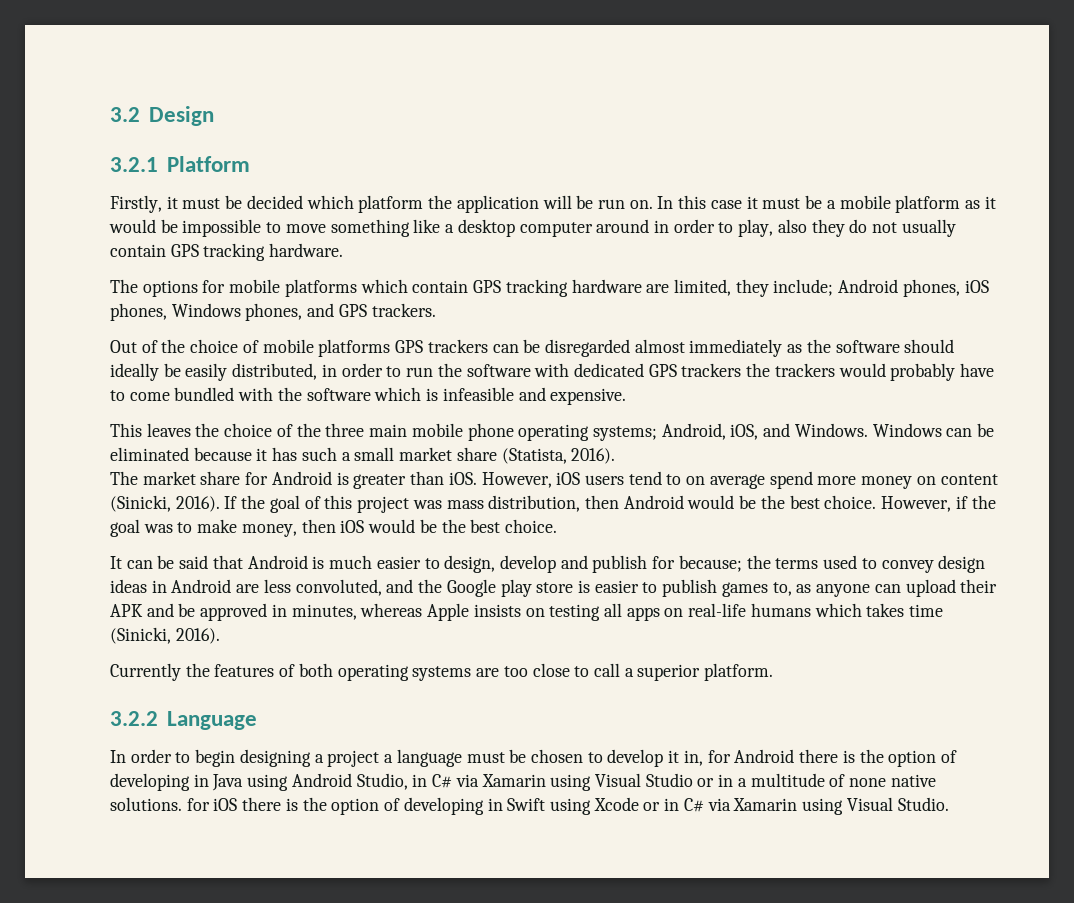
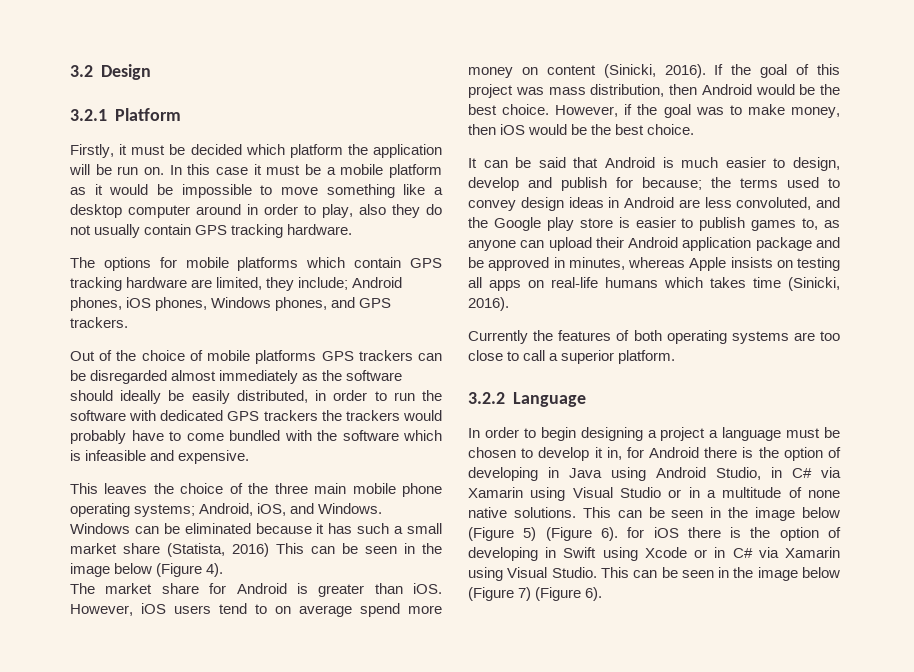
[571,448,616,464] 2016). -> [232,543,442,557] [70,563,224,577] 2016) This can be seen in the image below (Figure 4).
[110,604,143,617] APK -> [628,237,812,251] Android application package
(182, 804) none -> [582,507,840,521] [468,527,618,541] This can be seen in the image below (Figure 5) (Figure 6).
(949, 804) none -> [600,567,840,581] [468,587,603,601] This can be seen in the image below (Figure 7) (Figure 6).

